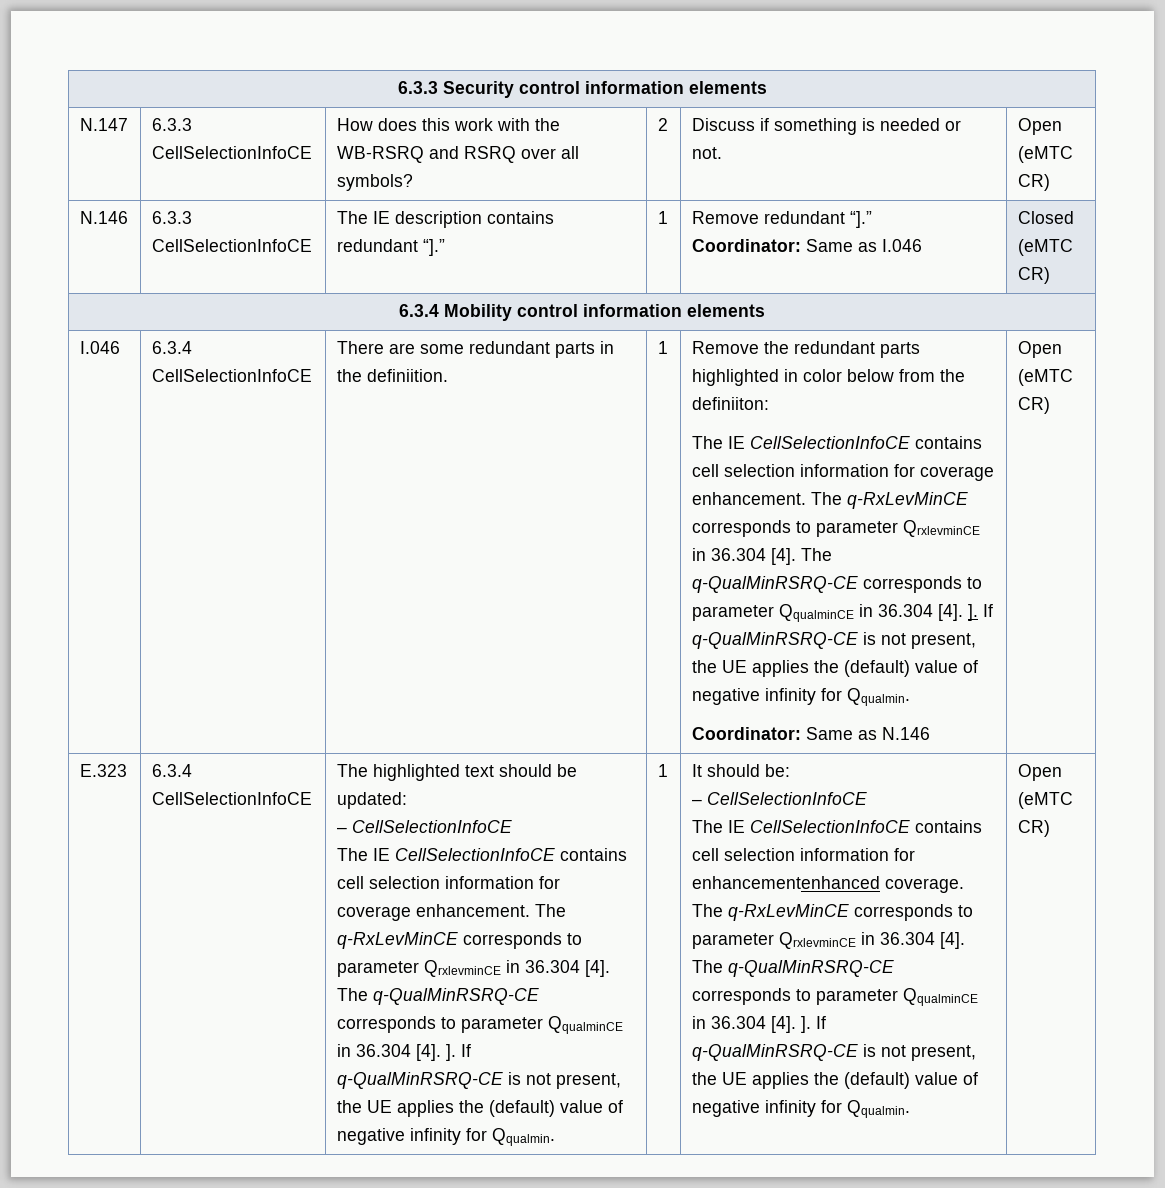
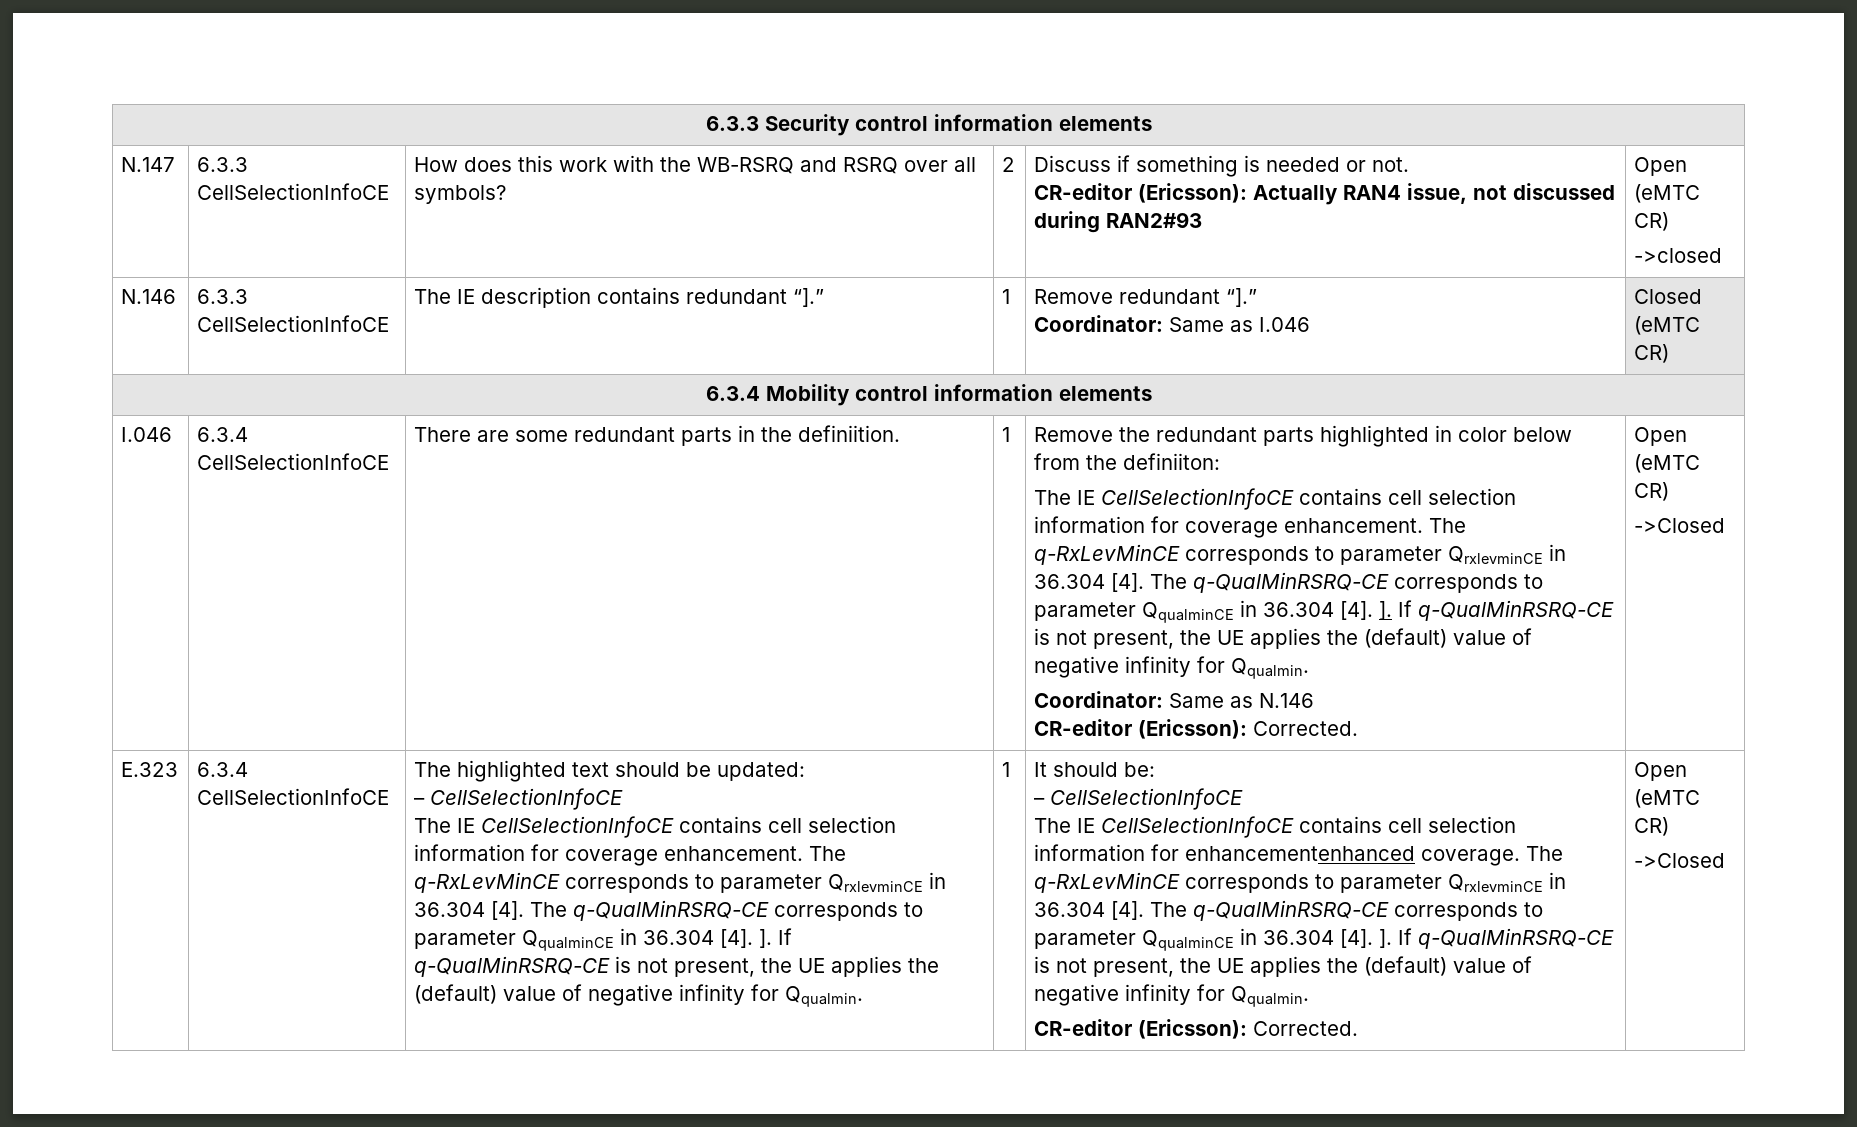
[1017,118,1062,135] [1017,146,1073,163] [1017,174,1050,191] | Open (eMTC CR) -> [1034,183,1616,205] [1034,211,1203,233] [1634,157,1688,176] [1634,184,1701,203] [1634,212,1670,231] [1634,248,1723,263] // CR-editor (Ericsson): Actually RAN4 issue, not discussed during RAN2#93 | Open (eMTC CR) // ->closed
[1017,341,1062,358] [1017,369,1073,386] [1017,397,1050,414] | Open (eMTC CR) -> [1034,719,1359,739] [1634,427,1688,446] [1634,454,1701,473] [1634,482,1670,501] [1634,518,1726,533] // CR-editor (Ericsson): Corrected. | Open (eMTC CR) // ->Closed
[1017,764,1062,781] [1017,792,1073,809] [1017,820,1050,837] | Open (eMTC CR) -> [1034,1019,1359,1039] [1634,762,1688,781] [1634,789,1701,808] [1634,817,1670,836] [1634,853,1726,868] // CR-editor (Ericsson): Corrected. | Open (eMTC CR) // ->Closed

